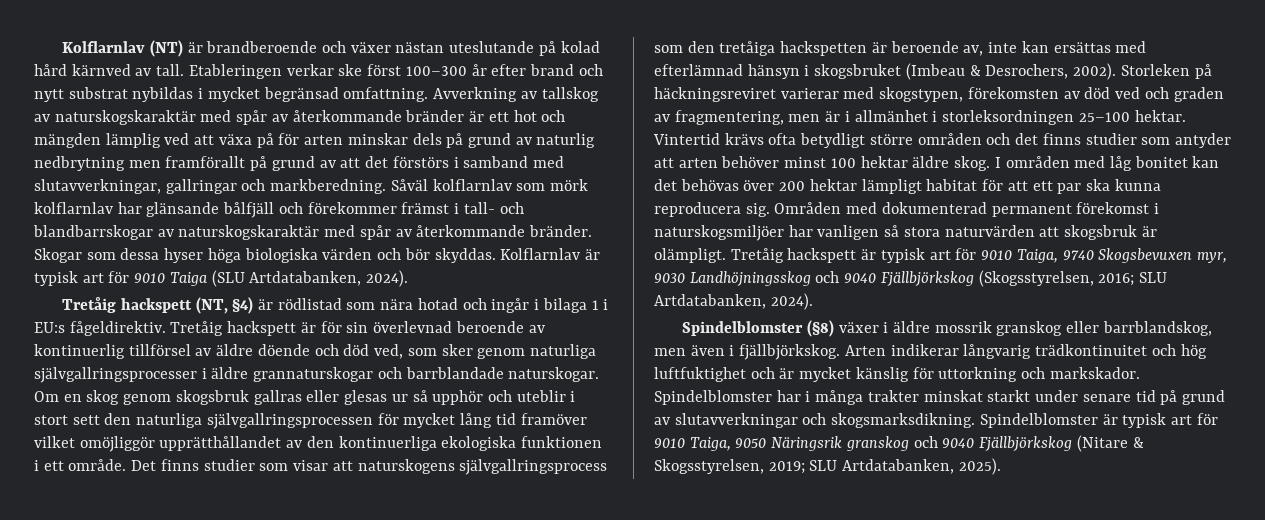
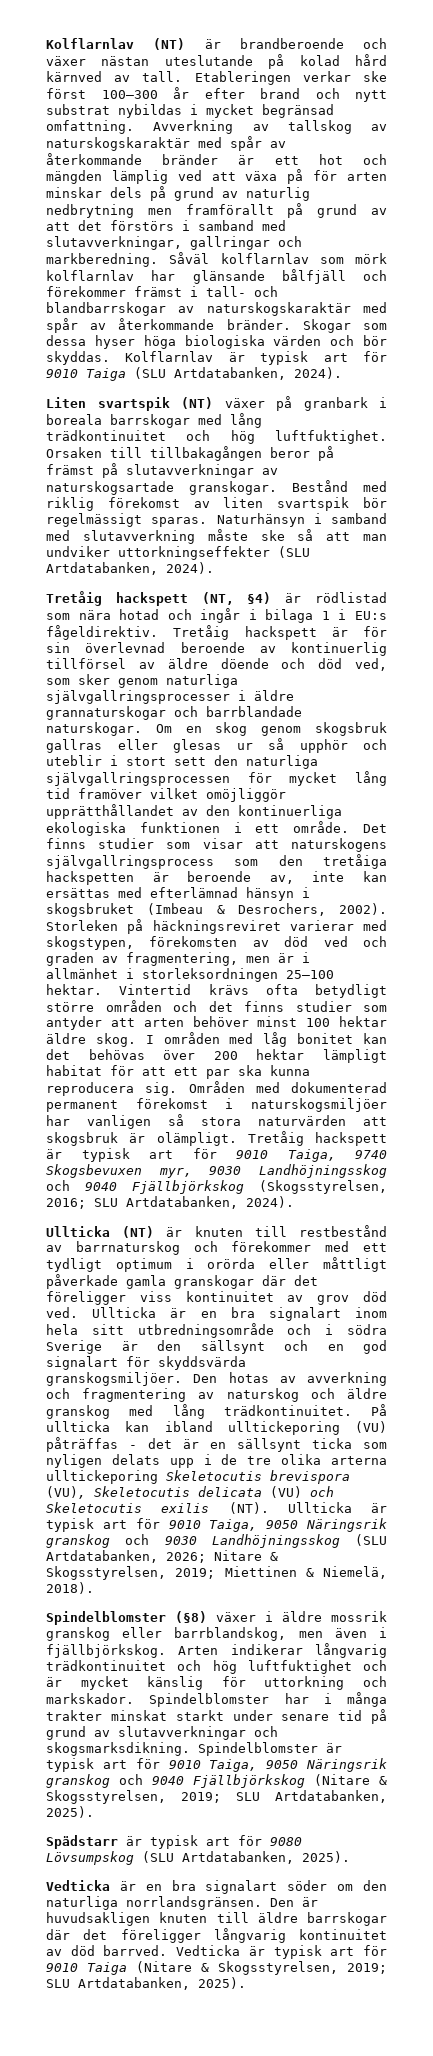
(409, 278) none -> [46,396,387,411] [46,413,262,428] [46,430,387,444] [46,446,334,461] [46,463,278,478] [46,480,387,495] [46,497,388,511] [46,513,387,527] [46,529,387,544] [46,546,310,560] [46,562,214,575] // Liten svartspik (NT) växer på granbark i boreala barrskogar med lång trädkontinuitet och hög luftfuktighet. Orsaken till tillbakagången beror på främst på slutavverkningar av naturskogsartade granskogar. Bestånd med riklig förekomst av liten svartspik bör regelmässigt sparas. Naturhänsyn i samband med slutavverkning måste ske så att man undviker uttorkningseffekter (SLU Artdatabanken, 2024).
(813, 301) none -> [46,1225,387,1238] [46,1241,388,1255] [46,1257,388,1272] [46,1274,318,1289] [46,1291,387,1305] [46,1307,387,1321] [46,1323,387,1338] [46,1340,387,1354] [46,1356,246,1370] [46,1372,387,1386] [46,1388,387,1402] [46,1404,387,1419] [46,1421,387,1435] [46,1437,387,1452] [46,1454,387,1468] [46,1470,350,1484] [46,1486,334,1499] [46,1502,387,1514] [46,1518,387,1532] [46,1534,387,1548] [46,1550,278,1563] [46,1566,387,1580] [46,1582,94,1594] // Ullticka (NT) är knuten till restbestånd av barrnaturskog och förekommer med ett tydligt optimum i orörda eller måttligt påverkade gamla granskogar där det föreligger viss kontinuitet av grov död ved. Ullticka är en bra signalart inom hela sitt utbredningsområde och i södra Sverige är den sällsynt och en god signalart för skyddsvärda granskogsmiljöer. Den hotas av avverkning och fragmentering av naturskog och äldre granskog med lång trädkontinuitet. På ullticka kan ibland ulltickeporing (VU) påträffas - det är en sällsynt ticka som nyligen delats upp i de tre olika arterna ulltickeporing Skeletocutis brevispora (VU), Skeletocutis delicata (VU) och Skeletocutis exilis (NT). Ullticka är typisk art för 9010 Taiga, 9050 Näringsrik granskog och 9030 Landhöjningsskog (SLU Artdatabanken, 2026; Nitare & Skogsstyrelsen, 2019; Miettinen & Niemelä, 2018).
(1001, 466) none -> [46,1835,302,1849] [46,1851,350,1865] [46,1880,387,1894] [46,1896,318,1910] [46,1912,387,1926] [46,1928,387,1943] [46,1945,387,1959] [46,1961,387,1975] [46,1977,246,1990] // Spädstarr är typisk art för 9080 Lövsumpskog (SLU Artdatabanken, 2025). // Vedticka är en bra signalart söder om den naturliga norrlandsgränsen. Den är huvudsakligen knuten till äldre barrskogar där det föreligger långvarig kontinuitet av död barrved. Vedticka är typisk art för 9010 Taiga (Nitare & Skogsstyrelsen, 2019; SLU Artdatabanken, 2025).

